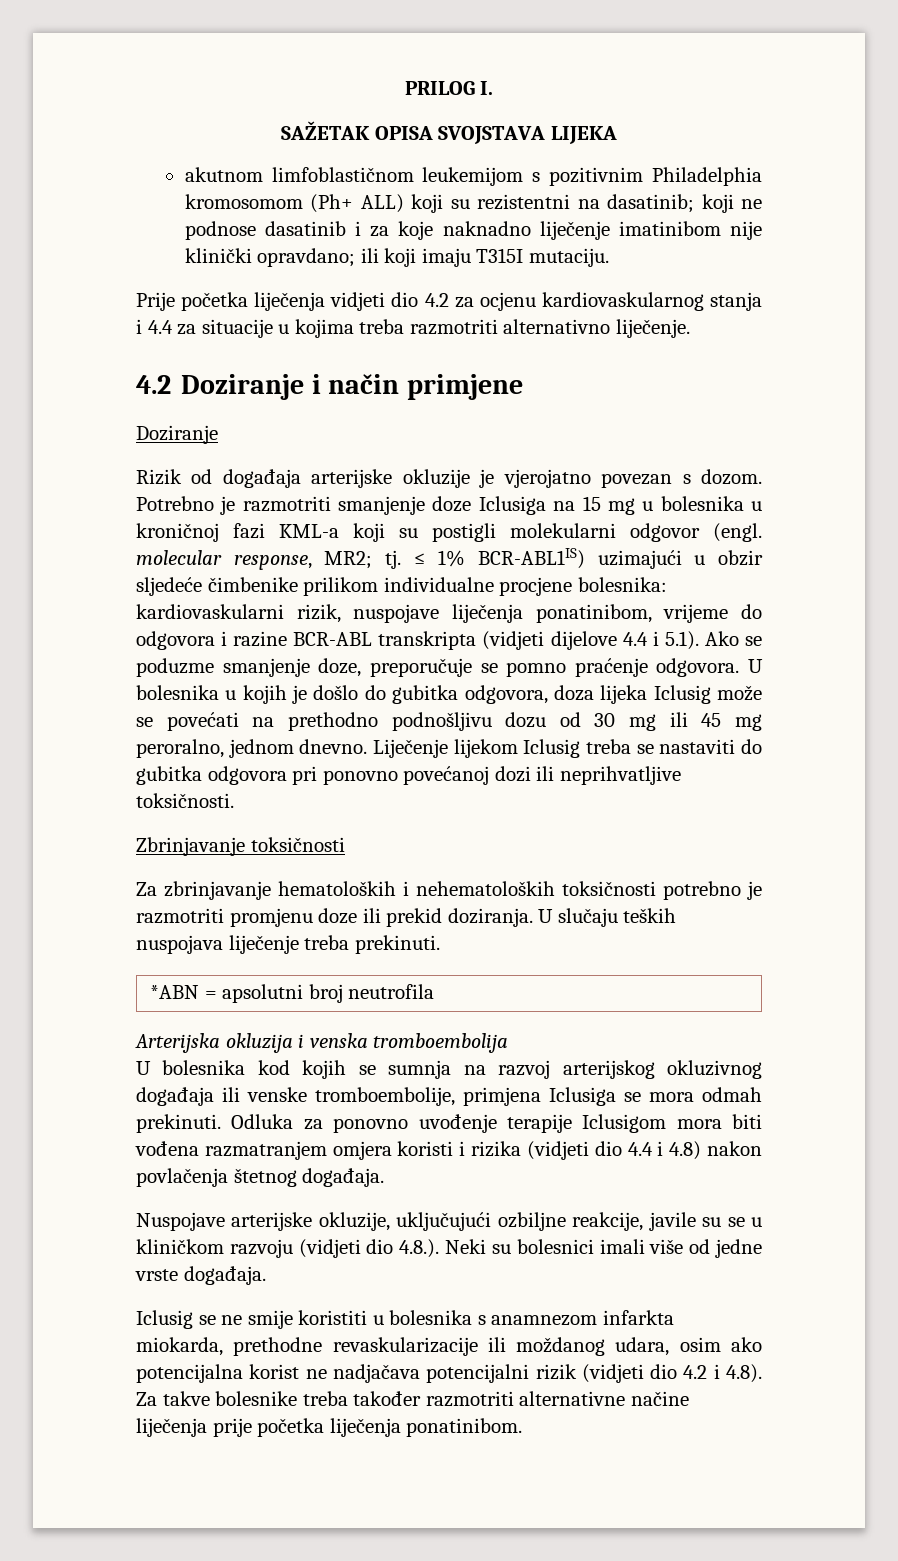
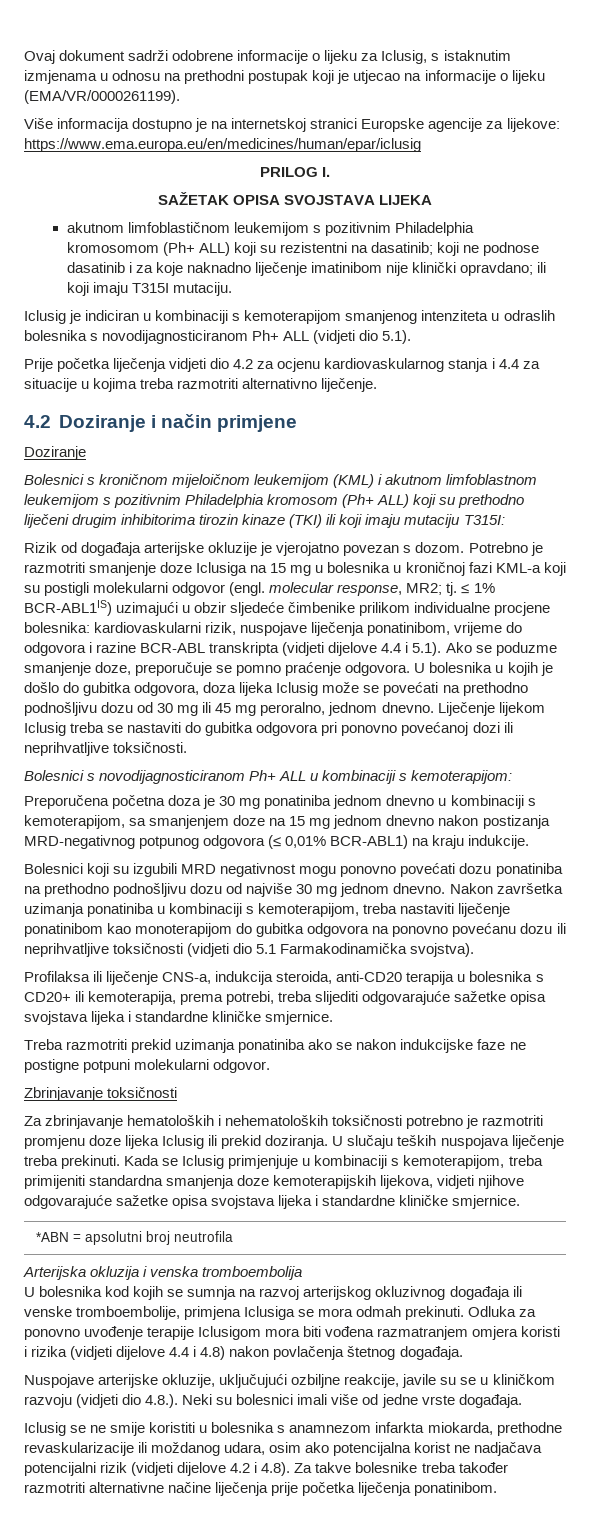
(404, 88) none -> [24,50,511,64] [24,70,545,84] [24,90,180,104] [24,118,560,132] [24,138,421,152] Ovaj dokument sadrži odobrene informacije o lijeku za Iclusig, s istaknutim izmjenama u odnosu na prethodni postupak koji je utjecao na informacije o lijeku (EMA/VR/0000261199). // Više informacija dostupno je na internetskoj stranici Europske agencije za lijekove: https://www.ema.europa.eu/en/medicines/human/epar/iclusig //
(609, 257) none -> [24,310,555,324] [24,330,412,344] // Iclusig je indiciran u kombinaciji s kemoterapijom smanjenog intenziteta u odraslih bolesnika s novodijagnosticiranom Ph+ ALL (vidjeti dio 5.1).
(218, 434) none -> [24,474,538,488] [24,494,525,508] [24,514,505,528] // Bolesnici s kroničnom mijeloičnom leukemijom (KML) i akutnom limfoblastnom leukemijom s pozitivnim Philadelphia kromosom (Ph+ ALL) koji su prethodno liječeni drugim inhibitorima tirozin kinaze (TKI) ili koji imaju mutaciju T315I:
(234, 800) none -> [24,770,513,784] [24,795,536,809] [24,815,550,829] [24,835,530,849] [24,863,563,877] [24,883,563,897] [24,903,511,917] [24,923,566,937] [24,943,475,957] [24,971,544,985] [24,991,547,1005] [24,1011,334,1025] [24,1039,526,1053] [24,1059,271,1073] // Bolesnici s novodijagnosticiranom Ph+ ALL u kombinaciji s kemoterapijom: // Preporučena početna doza je 30 mg ponatiniba jednom dnevno u kombinaciji s kemoterapijom, sa smanjenjem doze na 15 mg jednom dnevno nakon postizanja MRD-negativnog potpunog odgovora (≤ 0,01% BCR-ABL1) na kraju indukcije. // Bolesnici koji su izgubili MRD negativnost mogu ponovno povećati dozu ponatiniba na prethodno podnošljivu dozu od najviše 30 mg jednom dnevno. Nakon završetka uzimanja ponatiniba u kombinaciji s kemoterapijom, treba nastaviti liječenje ponatinibom kao monoterapijom do gubitka odgovora na ponovno povećanu dozu ili neprihvatljive toksičnosti (vidjeti dio 5.1 Farmakodinamička svojstva). // Profilaksa ili liječenje CNS-a, indukcija steroida, anti-CD20 terapija u bolesnika s CD20+ ili kemoterapija, prema potrebi, treba slijediti odgovarajuće sažetke opisa svojstava lijeka i standardne kliničke smjernice. // Treba razmotriti prekid uzimanja ponatiniba ako se nakon indukcijske faze ne postigne potpuni molekularni odgovor.
(358, 916) none -> [125,1135,205,1149] lijeka Iclusig
(440, 944) none -> [124,1155,543,1169] [24,1175,525,1189] [24,1195,521,1209] Kada se Iclusig primjenjuje u kombinaciji s kemoterapijom, treba primijeniti standardna smanjenja doze kemoterapijskih lijekova, vidjeti njihove odgovarajuće sažetke opisa svojstava lijeka i standardne kliničke smjernice.
[594,1141,622,1156] dio -> [116,1346,166,1360] dijelove
[650,1364,678,1379] dio -> [177,1462,227,1476] dijelove

